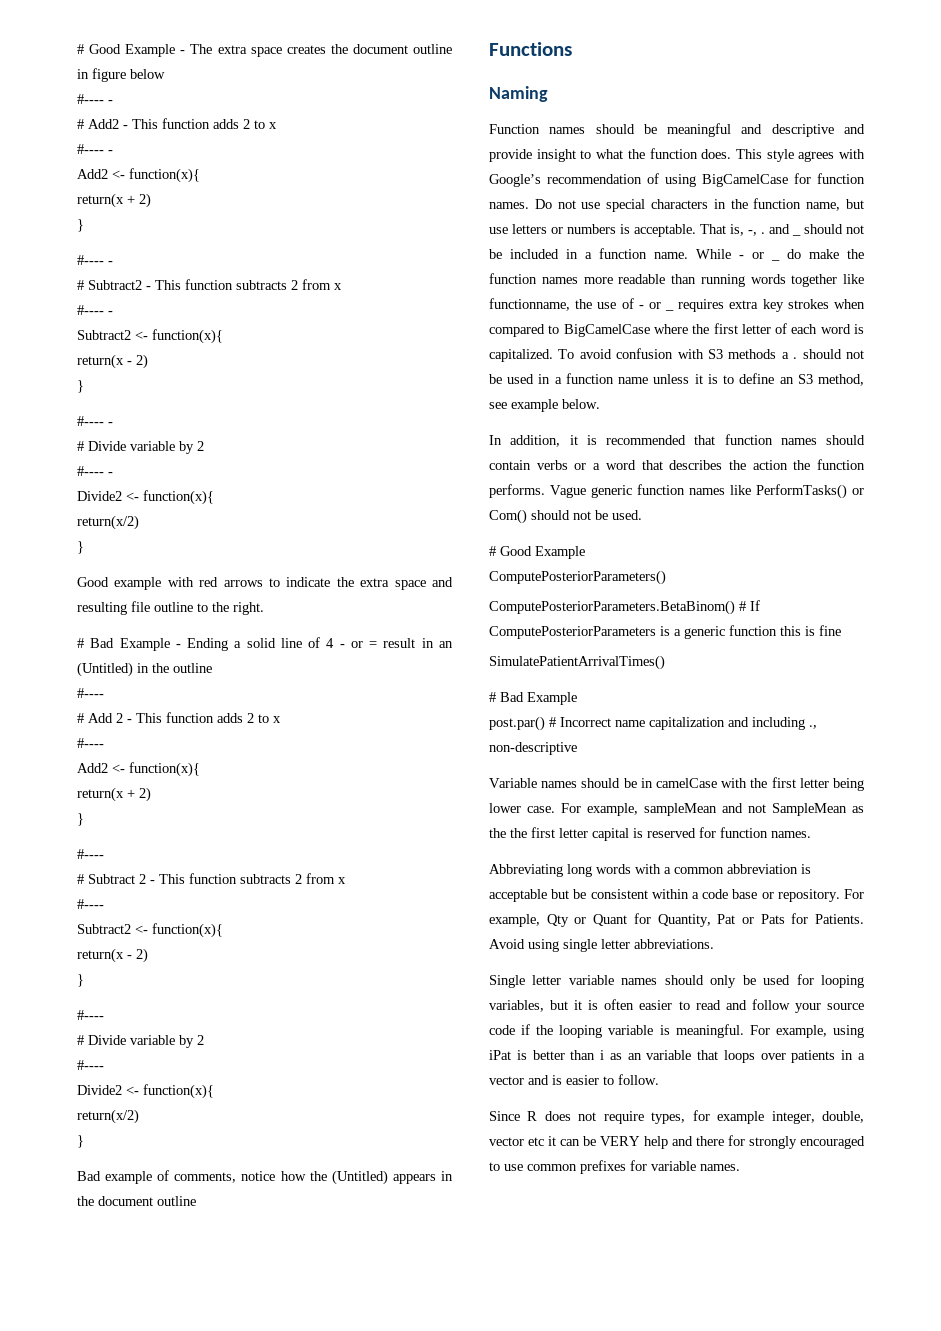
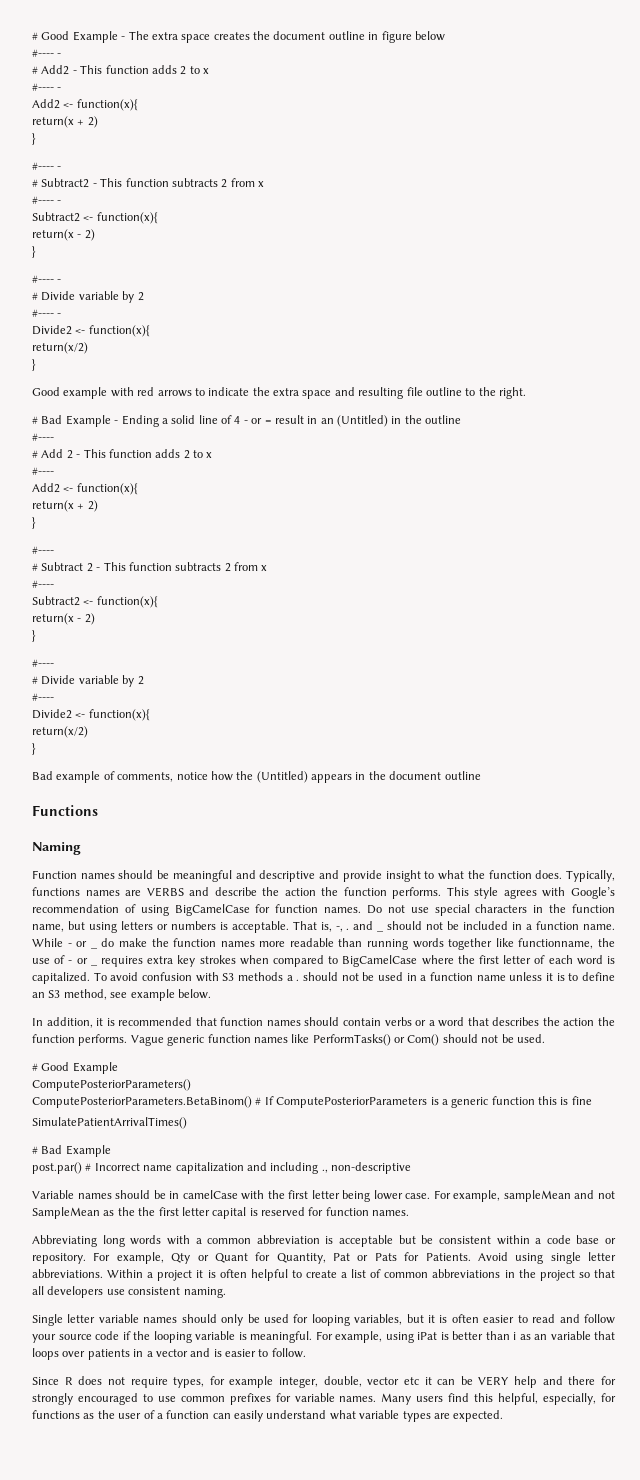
(732, 154) none -> [566,870,616,882] [32,887,442,899] Typically, functions names are VERBS and describe the action the function performs.
[489,227,508,234] use -> [88,922,117,933] using
(714, 944) none -> [107,1269,615,1281] [32,1286,226,1298] Within a project it is often helpful to create a list of common abbreviations in the project so that all developers use consistent naming.
(740, 1167) none -> [381,1393,616,1405] [32,1410,504,1422] Many users find this helpful, especially, for functions as the user of a function can easily understand what variable types are expected.

